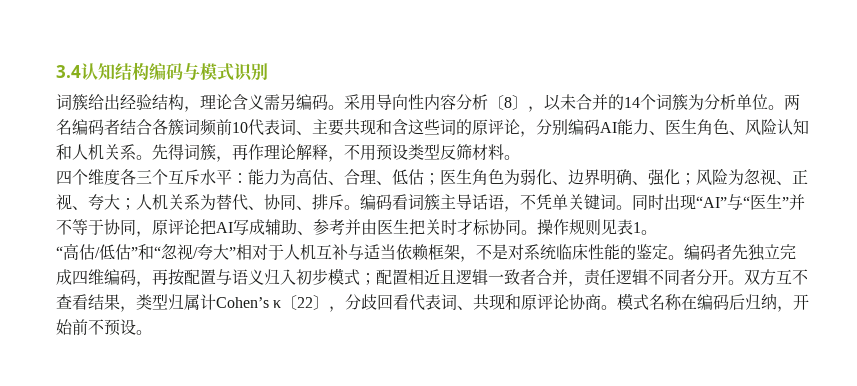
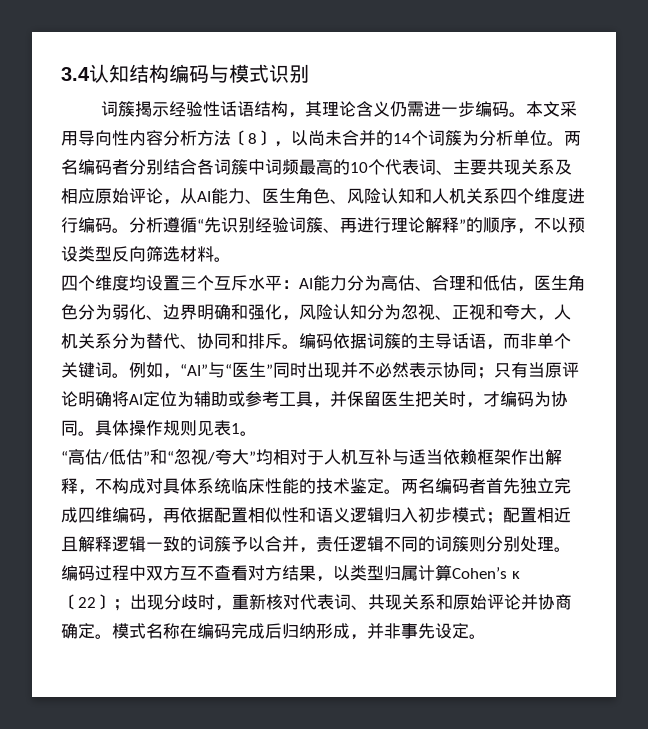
[88,94,344,112] 给出经验结构，理论含义需另编码。 -> [135,101,561,118] 揭示经验性话语结构，其理论含义仍需进一步编码。本文
(488, 102) none -> [197,130,231,146] 方法
(561, 102) none -> [308,130,325,146] 尚
[120,119,600,137] 结合各簇词频前10代表词、主要共现和含这些词的原评论，分别编码 -> [129,159,572,175] [61,188,197,205] 分别结合各词簇中词频最高的10个代表词、主要共现关系及相应原始评论，从
[136,144,376,162] 。先得词簇，再作理论解释，不用 -> [500,188,585,204] [61,217,568,234] 四个维度进行编码。分析遵循“先识别经验词簇、再进行理论解释”的顺序，不以
[456,144,472,160] 筛 -> [129,246,180,262] 向筛选
[120,169,136,185] 各 -> [129,275,180,291] 均设置
[248,169,280,185] 能力 -> [299,275,364,291] AI能力分
[376,169,504,185] 、低估；医生角色 -> [466,274,585,292] [61,304,95,320] 和低估，医生角色分
[632,169,728,186] 、强化；风险 -> [231,304,384,321] 和强化，风险认知分
[72,194,200,210] 、夸大；人机关系 -> [486,304,571,321] [61,333,129,349] 和夸大，人机关系分
[296,206,312,210] 、 -> [231,333,248,349] 和
[392,194,696,212] 看词簇主导话语，不凭单关键词。同时出现 -> [333,333,571,350] [61,362,180,379] 依据词簇的主导话语，而非单个关键词。例如，
[789,194,805,210] [56,219,537,237] 并不等于协同，原评论把AI写成辅助、参考并由医生把关时才标协同。 -> [273,362,579,379] [61,391,568,408] [61,420,129,436] 同时出现并不必然表示协同；只有当原评论明确将AI定位为辅助或参考工具，并保留医生把关时，才编码为协同。具体
(236, 252) none -> [256,449,273,465] 均
[460,244,732,262] ，不是对系统临床性能的鉴定。编码者 -> [511,449,562,465] [61,478,503,495] 作出解释，不构成对具体系统临床性能的技术鉴定。两名编码者首
[168,269,264,286] 按配置与语义 -> [180,507,384,523] 依据配置相似性和语义逻辑
(456, 276) none -> [78,536,112,552] 解释
[520,269,536,285] 者 -> [180,536,265,552] 的词簇予以
[680,269,808,286] [56,294,136,312] 者分开。双方互不查看结果， -> [418,536,571,552] [61,565,350,582] 的词簇则分别处理。编码过程中双方互不查看对方结果，以
(216, 302) none -> [435,565,452,581] 算
[329,293,810,312] [56,319,136,336] ，分歧回看代表词、共现和原评论协商。模式名称在编码后归纳，开始前不预设 -> [113,594,572,611] [61,623,469,640] ；出现分歧时，重新核对代表词、共现关系和原始评论并协商确定。模式名称在编码完成后归纳形成，并非事先设定

